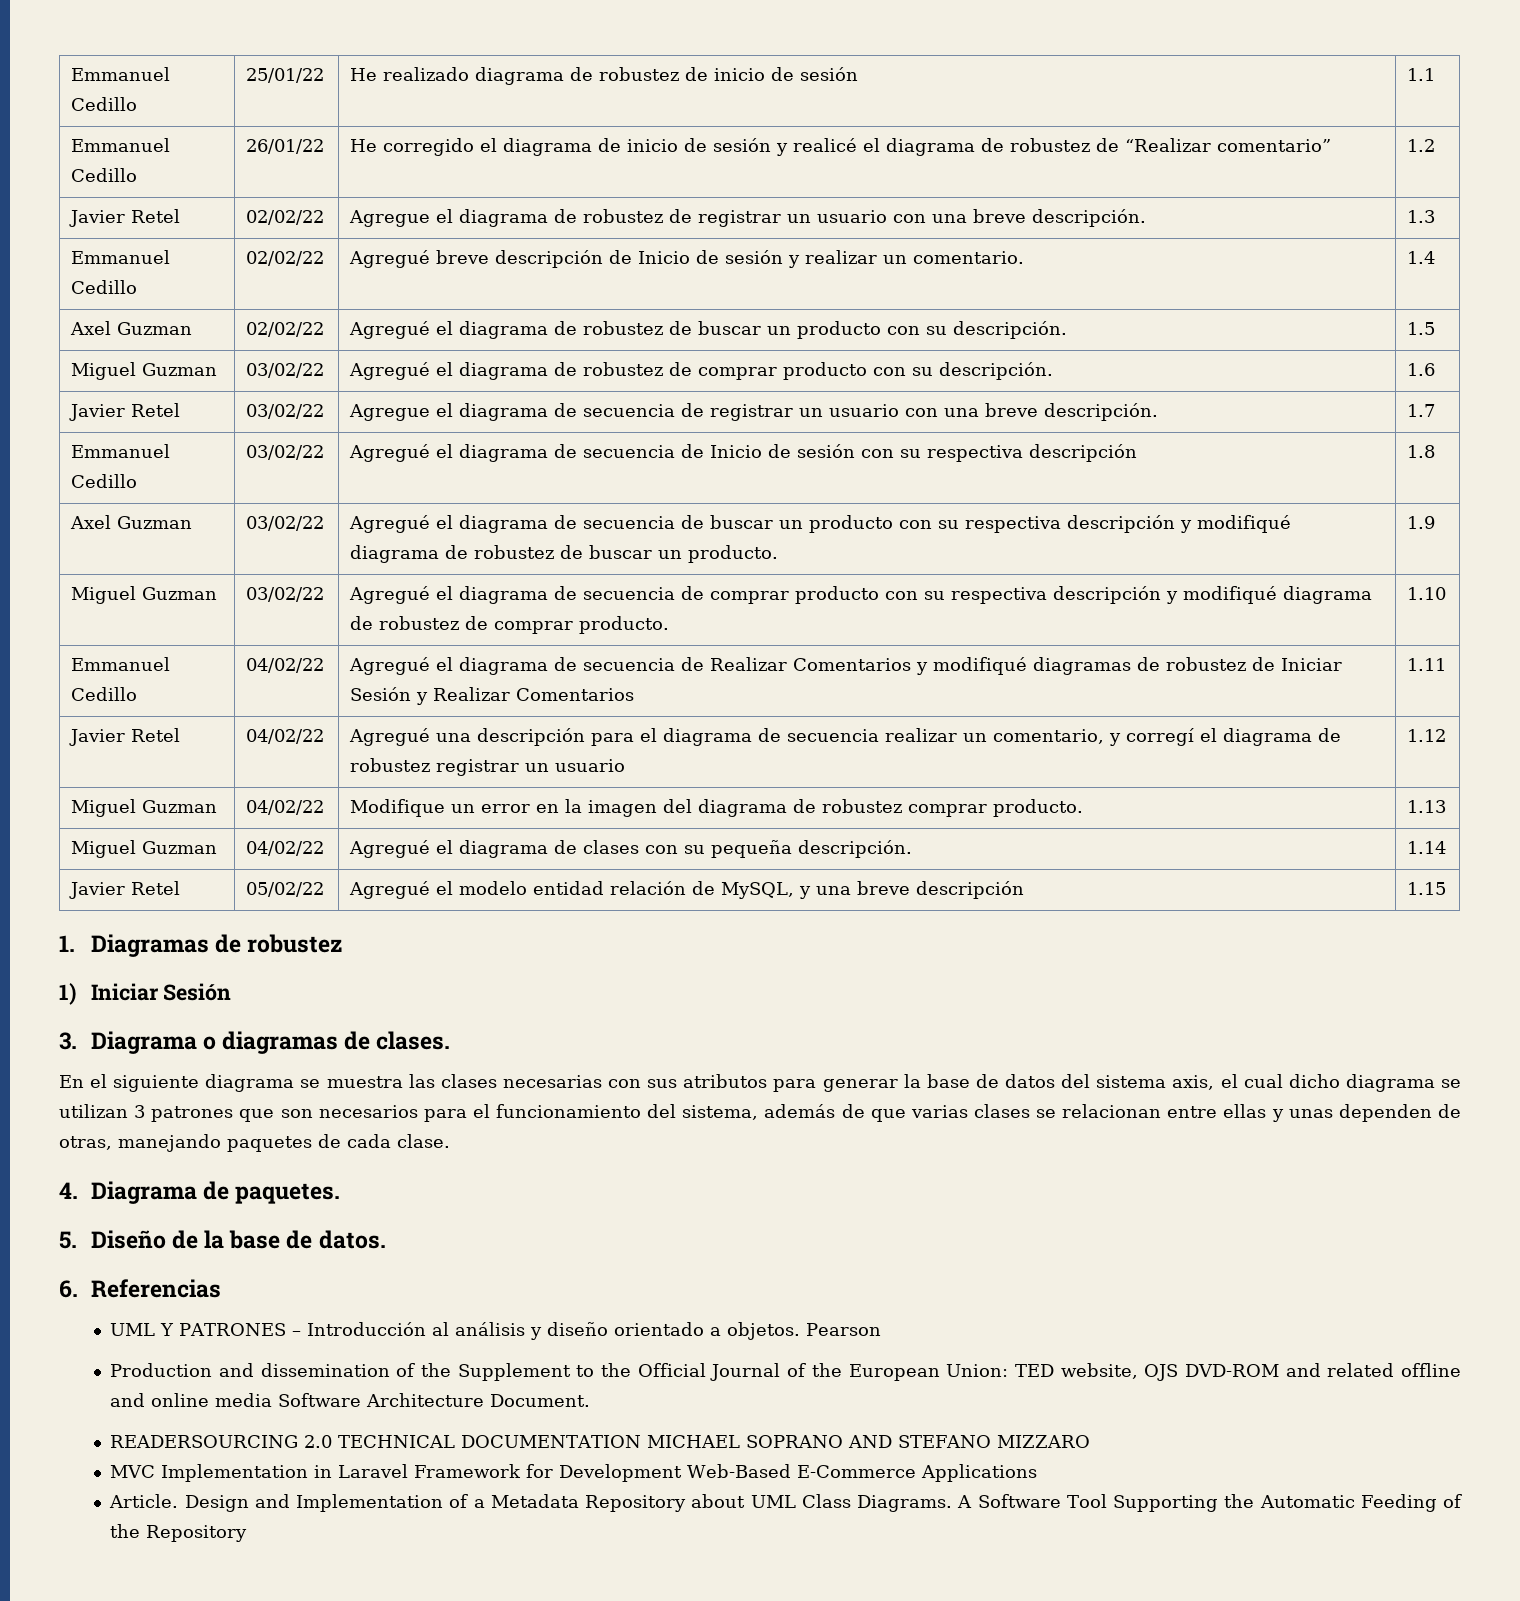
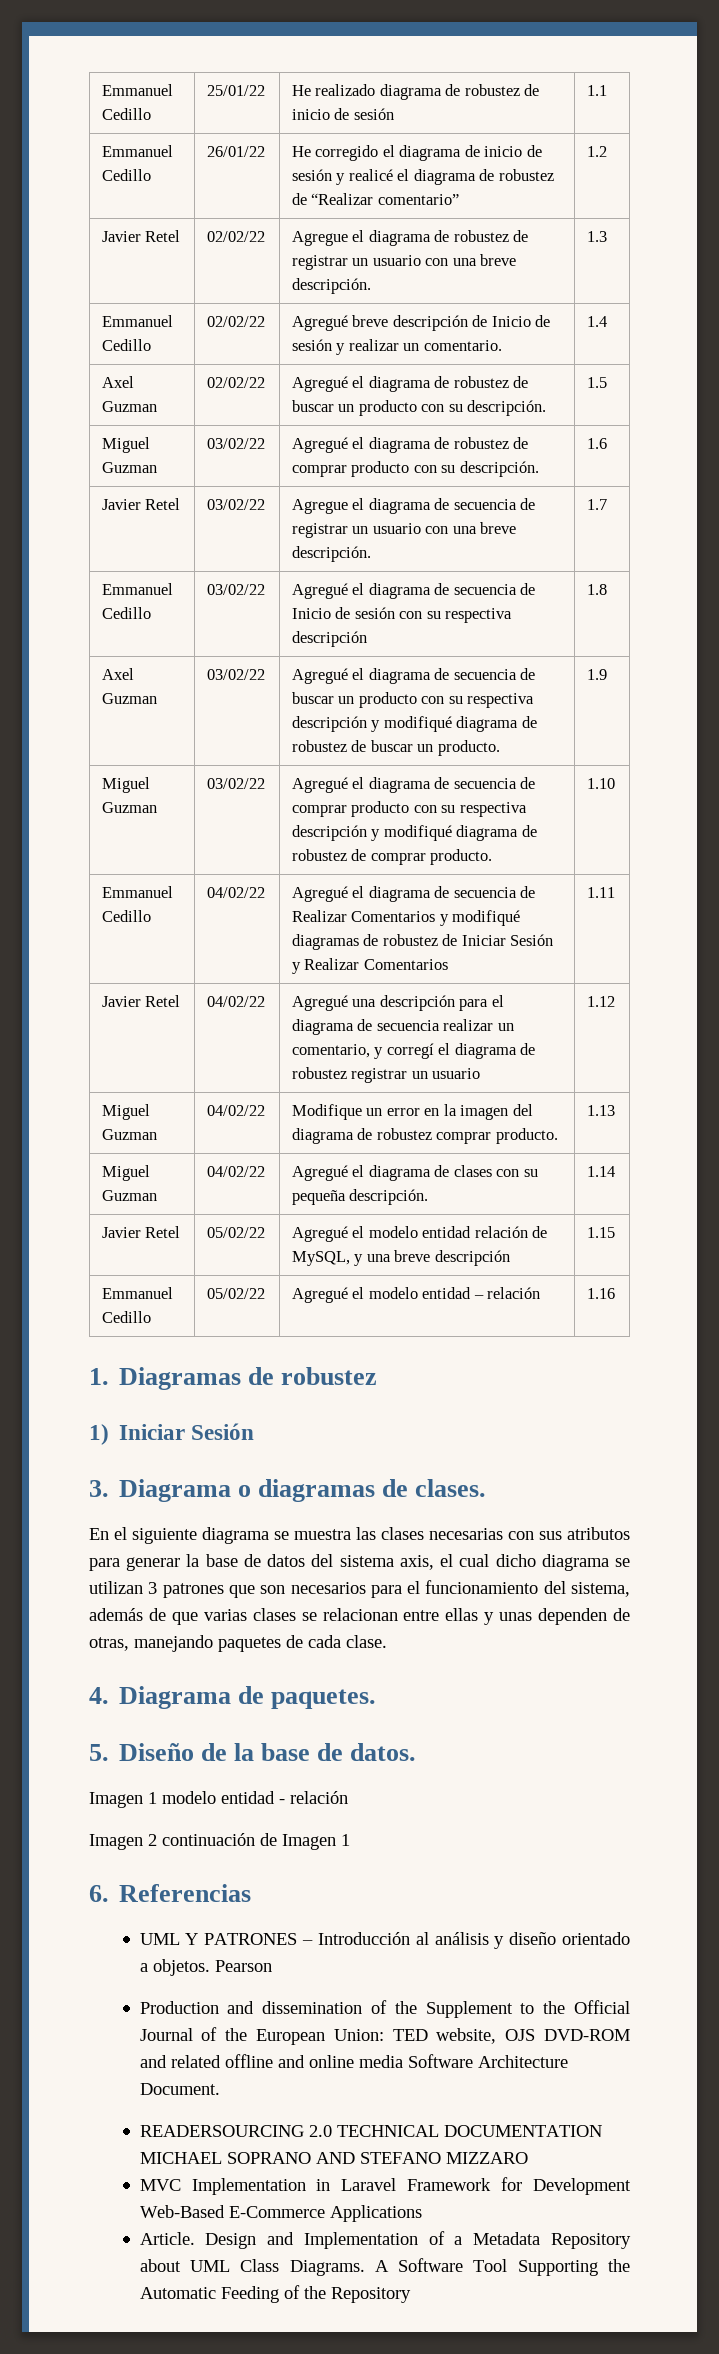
(1447, 888) none -> [101,1287,173,1299] [101,1311,151,1323] [206,1288,265,1299] [291,1287,541,1303] [586,1288,615,1299] // Emmanuel Cedillo | 05/02/22 | Agregué el modelo entidad – relación | 1.16
(386, 1239) none -> [89,1791,348,1808] [89,1833,350,1850] // Imagen 1 modelo entidad - relación // Imagen 2 continuación de Imagen 1

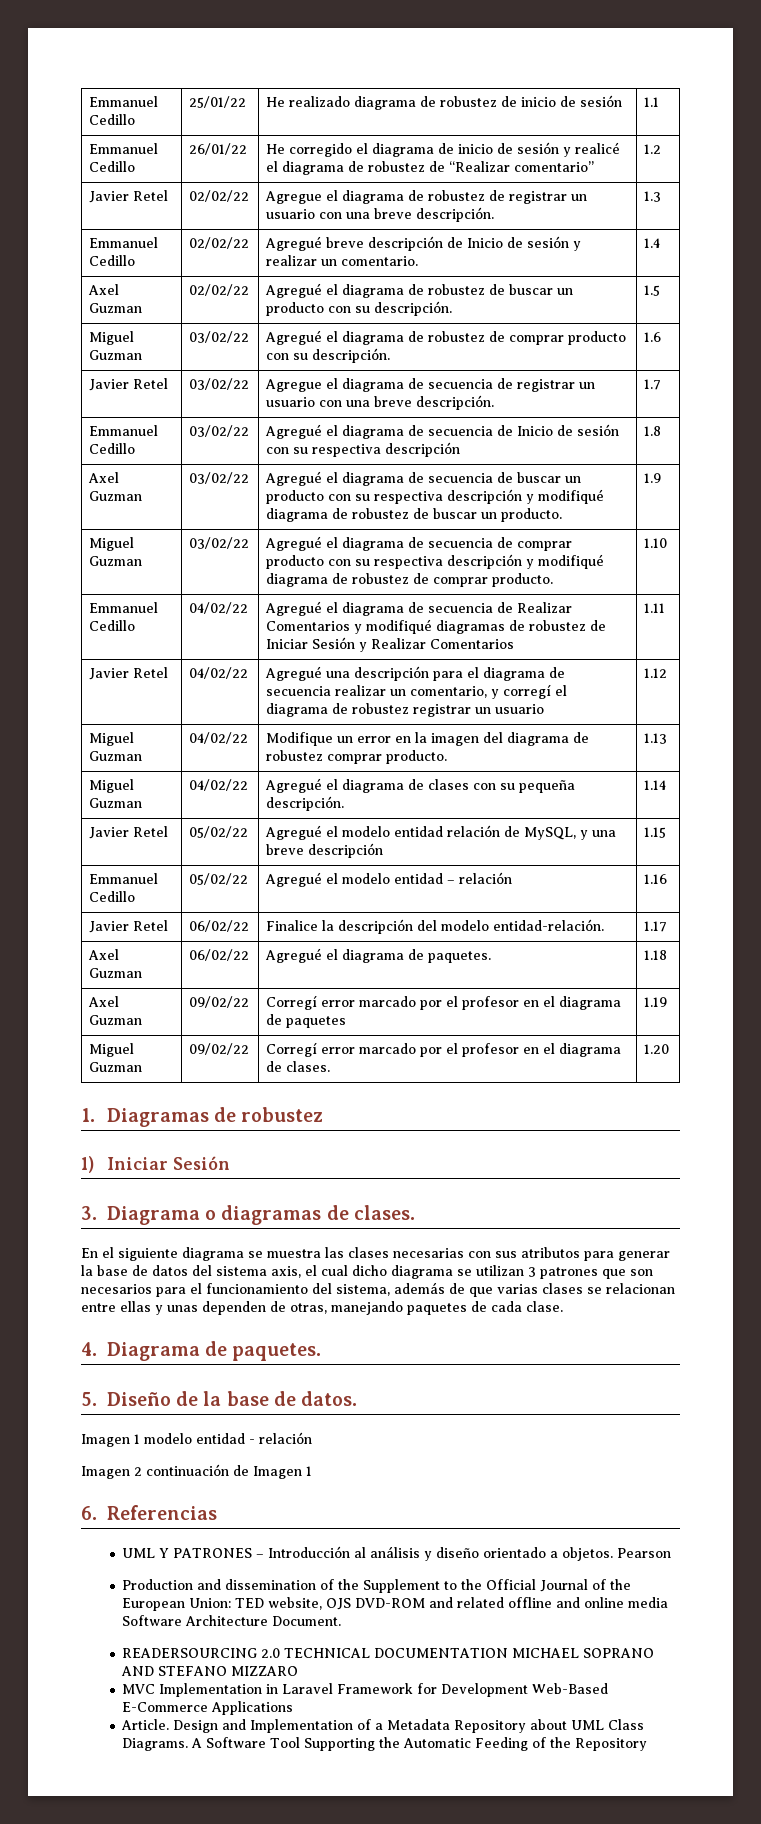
(615, 1293) none -> [89,920,169,933] [189,920,250,932] [266,919,605,934] [644,921,668,932] [88,949,120,960] [89,968,143,978] [189,949,250,961] [265,948,492,963] [644,950,668,960] [88,996,120,1007] [89,1015,143,1025] [189,996,250,1008] [266,995,622,1010] [266,1014,347,1028] [644,997,668,1007] [89,1043,135,1057] [89,1062,143,1072] [189,1043,250,1055] [266,1042,622,1057] [266,1061,331,1072] [644,1044,670,1054] // Javier Retel | 06/02/22 | Finalice la descripción del modelo entidad-relación. | 1.17 // Axel Guzman | 06/02/22 | Agregué el diagrama de paquetes. | 1.18 // Axel Guzman | 09/02/22 | Corregí error marcado por el profesor en el diagrama de paquetes | 1.19 // Miguel Guzman | 09/02/22 | Corregí error marcado por el profesor en el diagrama de clases. | 1.20

